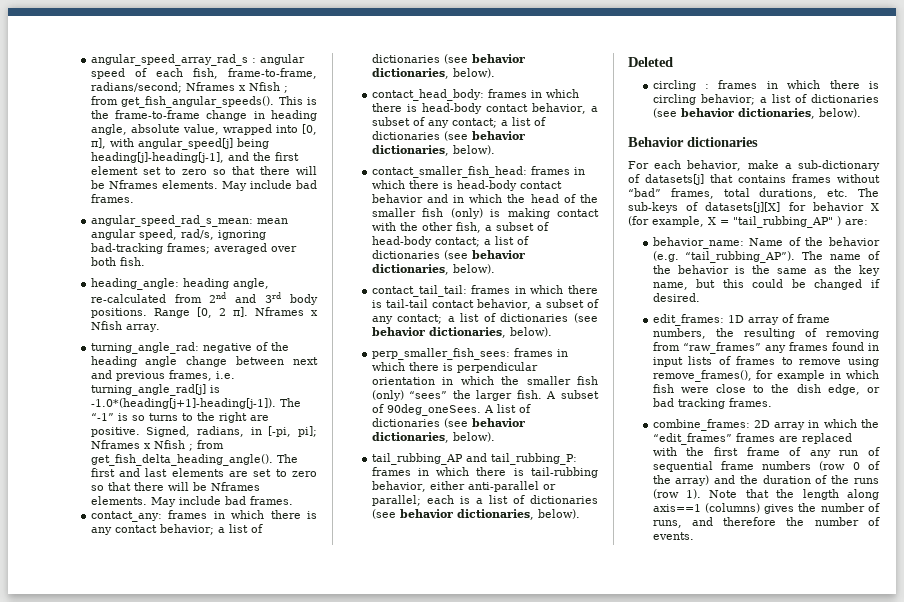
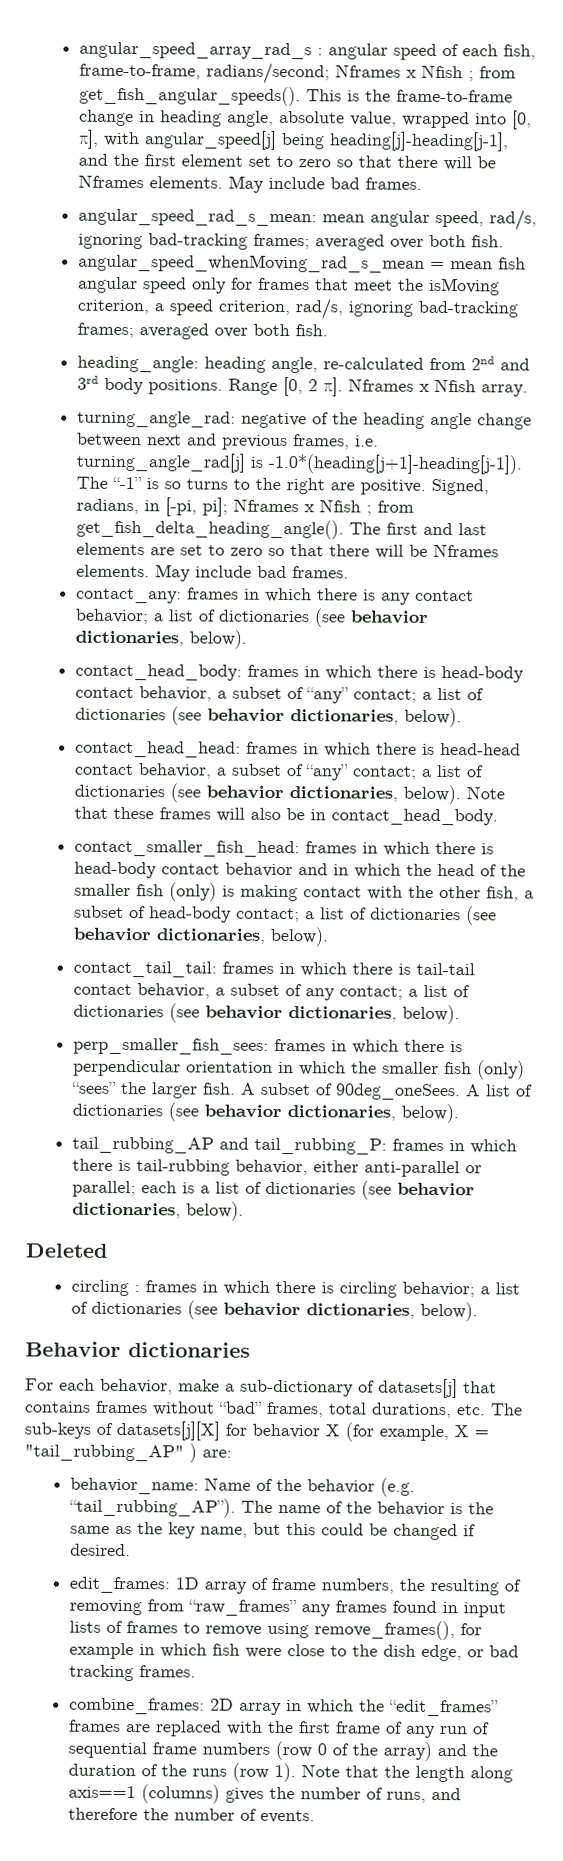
(145, 261) none -> [77,253,526,273] [77,276,500,296] [76,298,518,320] [76,322,328,340] // angular_speed_whenMoving_rad_s_mean = mean fish angular speed only for frames that meet the isMoving criterion, a speed criterion, rad/s, ignoring bad-tracking frames; averaged over both fish.
[427,117,546,128] [371,131,525,141] [371,145,495,156] any contact; a list of dictionaries (see behavior dictionaries, below). -> [305,687,484,704] [74,706,462,728] [74,740,521,758] [73,763,484,781] [73,783,505,805] [73,806,498,826] “any” contact; a list of dictionaries (see behavior dictionaries, below). // contact_head_head: frames in which there is head-head contact behavior, a subset of “any” contact; a list of dictionaries (see behavior dictionaries, below). Note that these frames will also be in contact_head_body.

